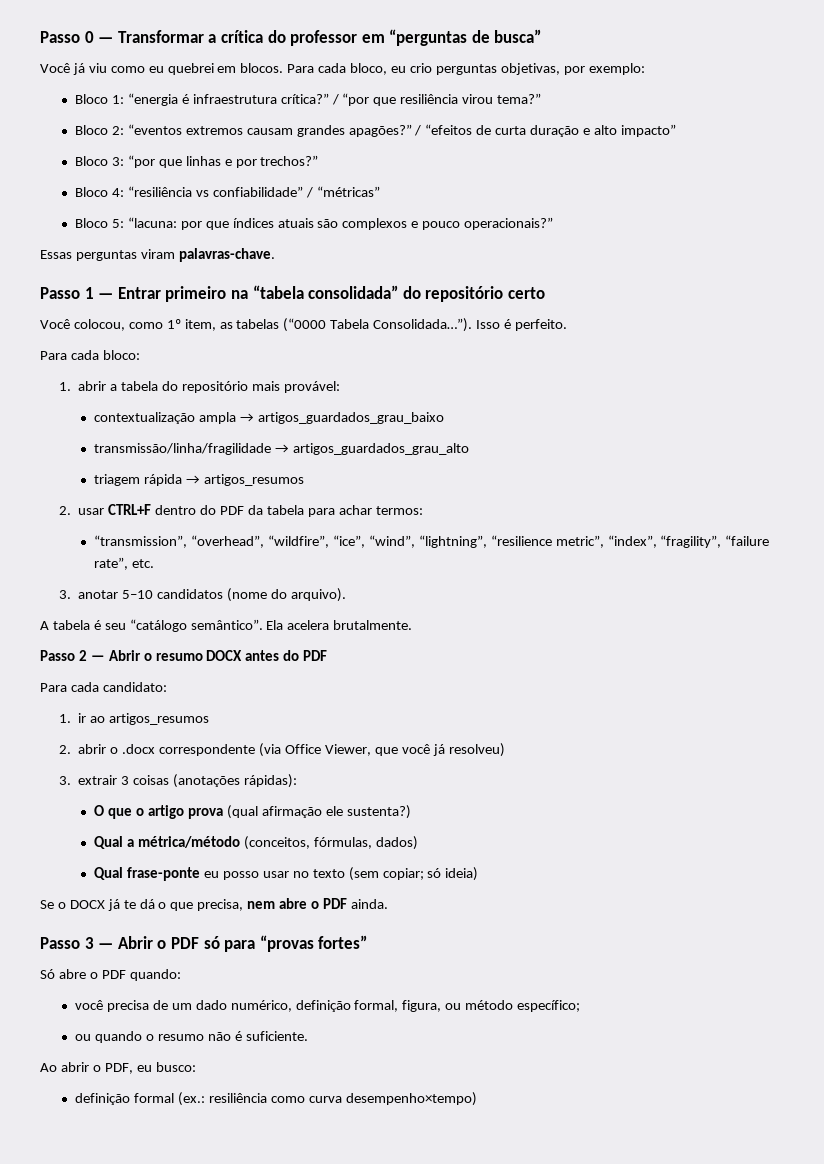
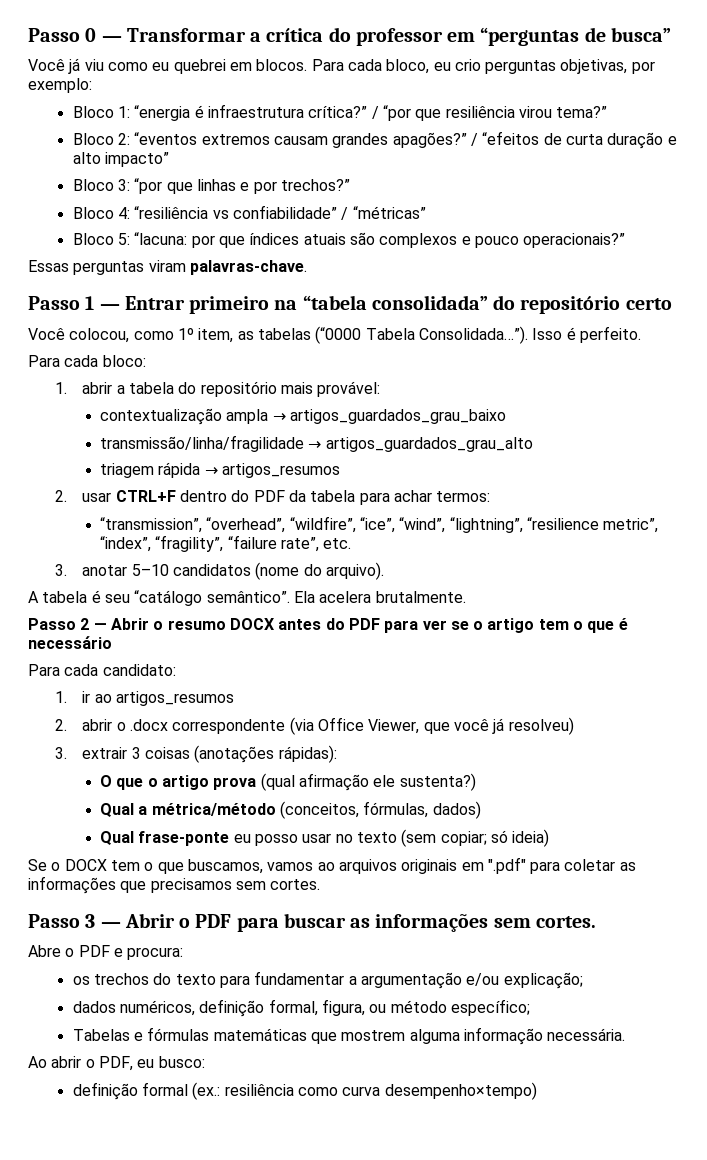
(328, 655) none -> [384,618,628,633] [28,636,112,649] para ver se o artigo tem o que é necessário
[107,898,388,911] já te dá o que precisa, nem abre o PDF ainda. -> [110,857,636,874] [28,876,321,894] tem o que buscamos, vamos ao arquivos originais em ".pdf" para coletar as informações que precisamos sem cortes.
[203,935,368,952] [40,969,181,981] [75,1000,292,1012] só para “provas fortes” // Só abre o PDF quando: // você precisa de um dado numérico, -> [236,913,596,932] [28,945,184,960] [72,971,583,989] [72,1000,196,1016] para buscar as informações sem cortes. // Abre o PDF e procura: // os trechos do texto para fundamentar a argumentação e/ou explicação; // dados numéricos,
[75,1031,308,1043] ou quando o resumo não é suficiente. -> [72,1027,626,1045] Tabelas e fórmulas matemáticas que mostrem alguma informação necessária.

